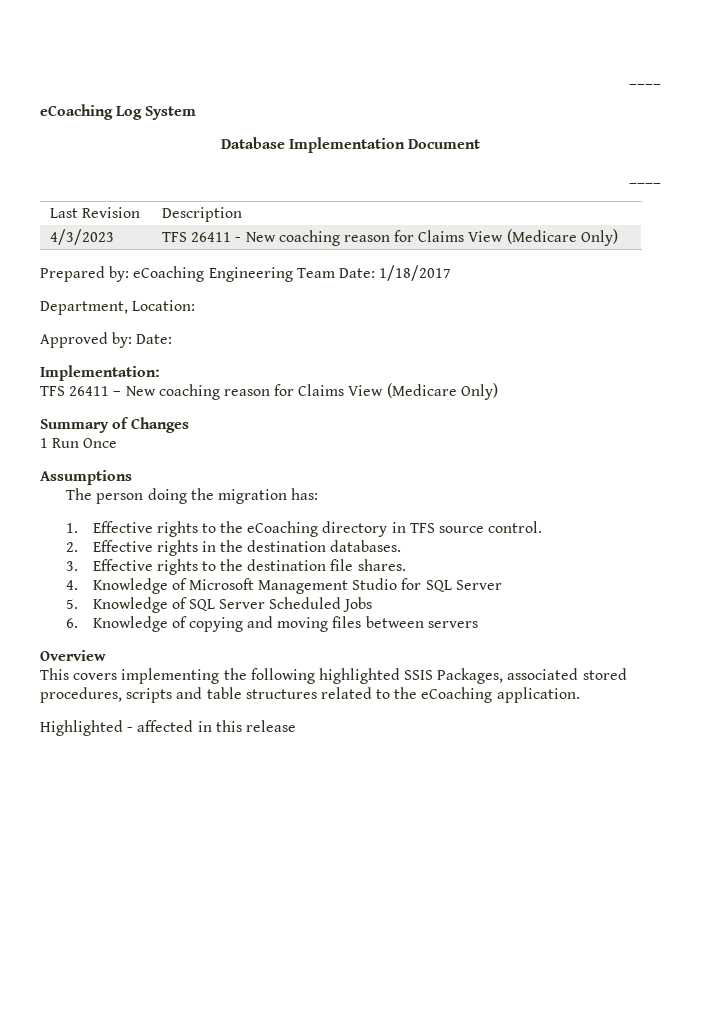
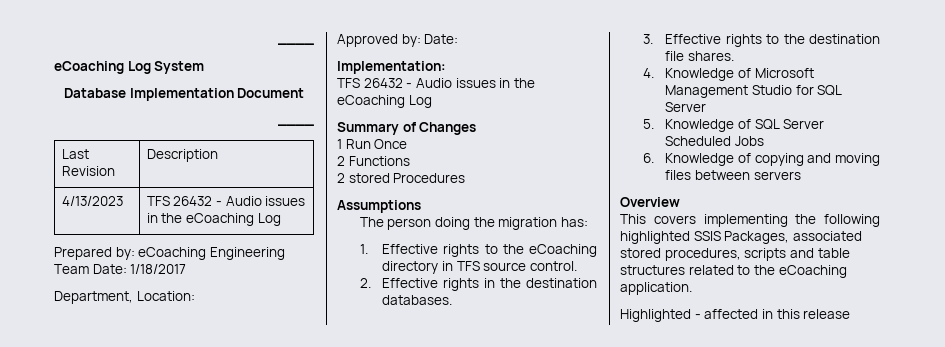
[49,229,114,245] [161,229,618,246] 4/3/2023 | TFS 26411 - New coaching reason for Claims View (Medicare Only) -> [61,196,123,206] [146,196,306,206] [146,213,281,226] 4/13/2023 | TFS 26432 - Audio issues in the eCoaching Log
[69,383,498,400] 26411 – New coaching reason for Claims View (Medicare Only) -> [363,78,535,88] [337,95,432,108] 26432 - Audio issues in the eCoaching Log
(118, 443) none -> [337,156,410,166] [337,173,466,183] // 2 Functions // 2 stored Procedures

